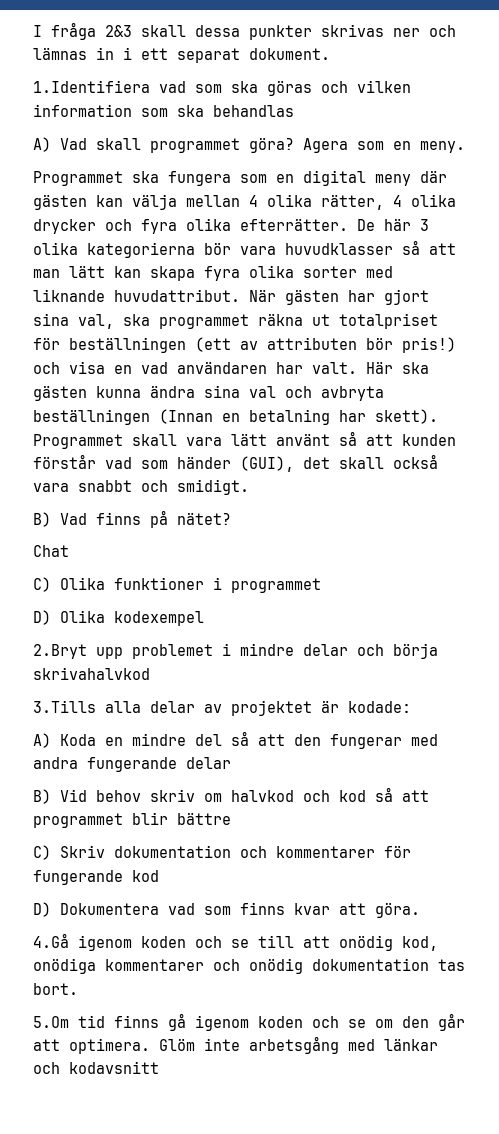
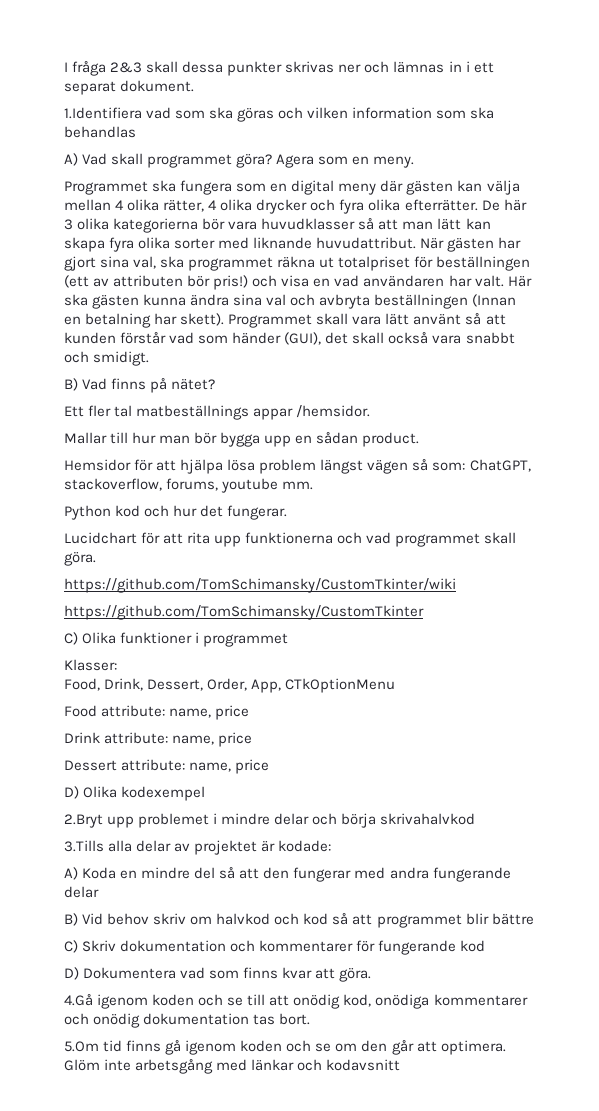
[33,545,69,557] Chat -> [64,405,371,420] [64,431,420,447] [64,458,531,474] [64,478,314,493] [64,505,288,520] [64,532,517,547] [64,551,96,566] [64,578,456,593] [64,605,424,620] Ett fler tal matbeställnings appar /hemsidor. // Mallar till hur man bör bygga upp en sådan product. // Hemsidor för att hjälpa lösa problem längst vägen så som: ChatGPT, stackoverflow, forums, youtube mm. // Python kod och hur det fungerar. // Lucidchart för att rita upp funktionerna och vad programmet skall göra. // https://github.com/TomSchimansky/CustomTkinter/wiki // https://github.com/TomSchimansky/CustomTkinter
(321, 585) none -> [64,659,117,671] [64,678,396,693] [64,705,250,720] [64,732,253,747] [64,759,270,774] // Klasser: // Food, Drink, Dessert, Order, App, CTkOptionMenu // Food attribute: name, price // Drink attribute: name, price // Dessert attribute: name, price

